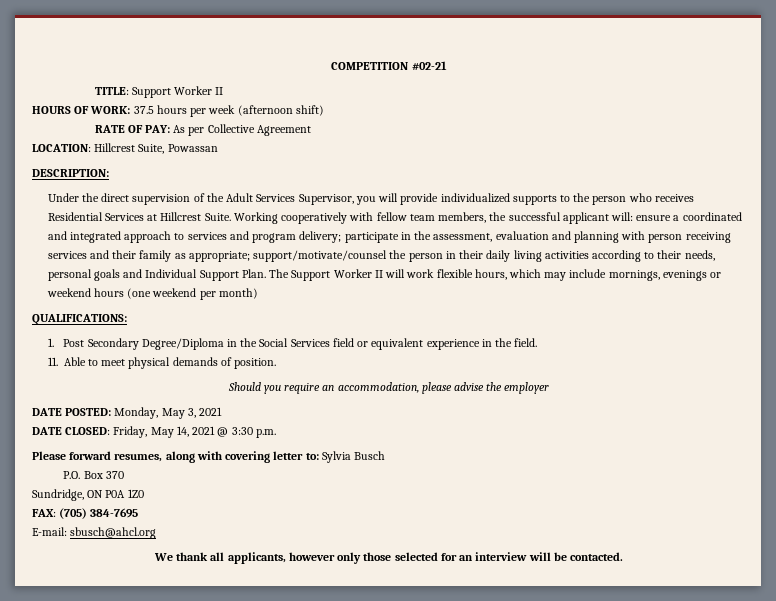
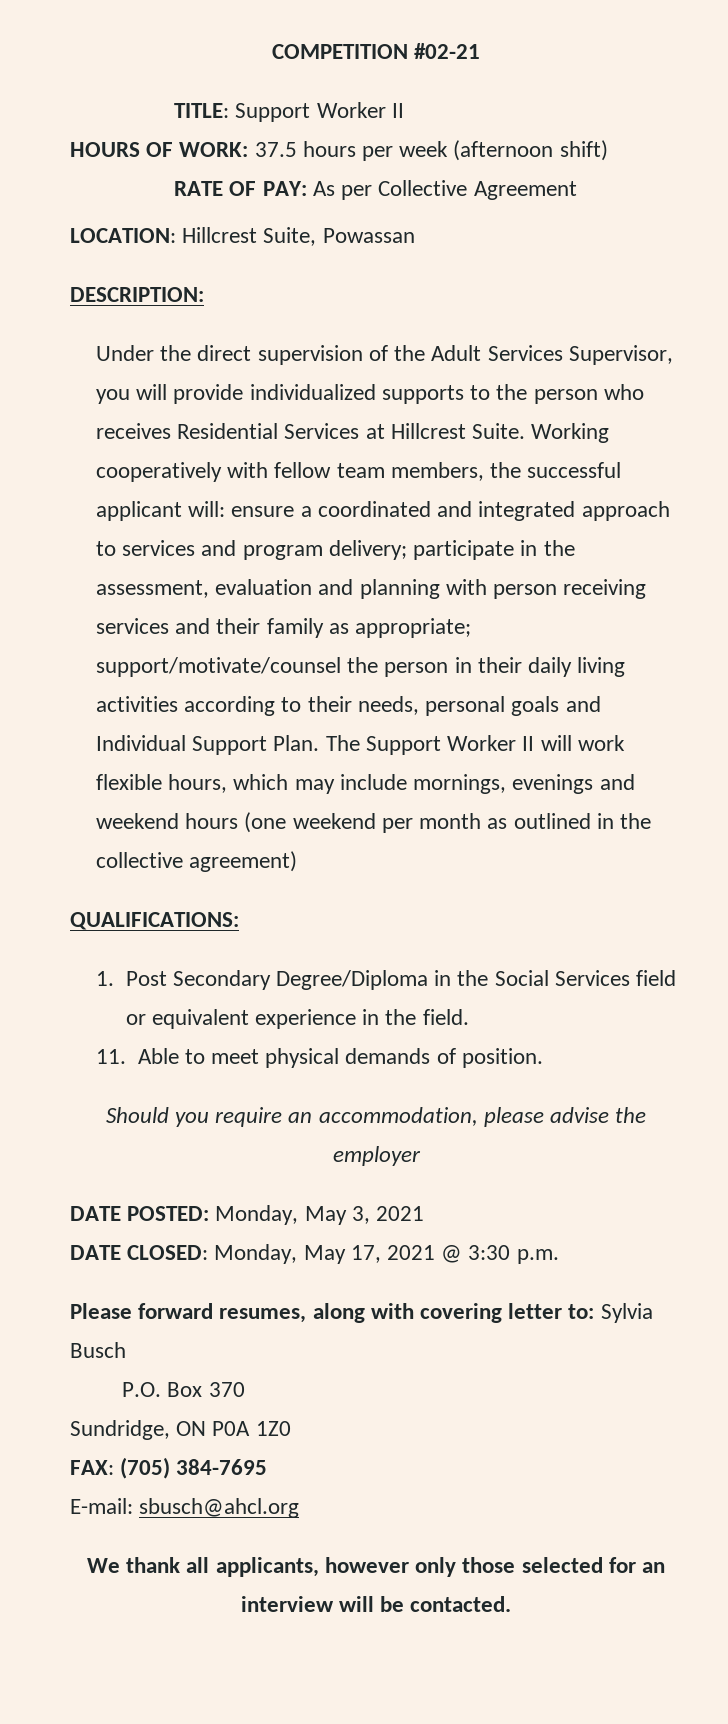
[710,272,722,278] or -> [599,774,635,790] and
[218,288,258,299] month) -> [419,813,651,829] [96,851,298,872] month as outlined in the collective agreement)
[113,426,189,438] Friday, May 14, -> [214,1244,381,1264] Monday, May 17,

